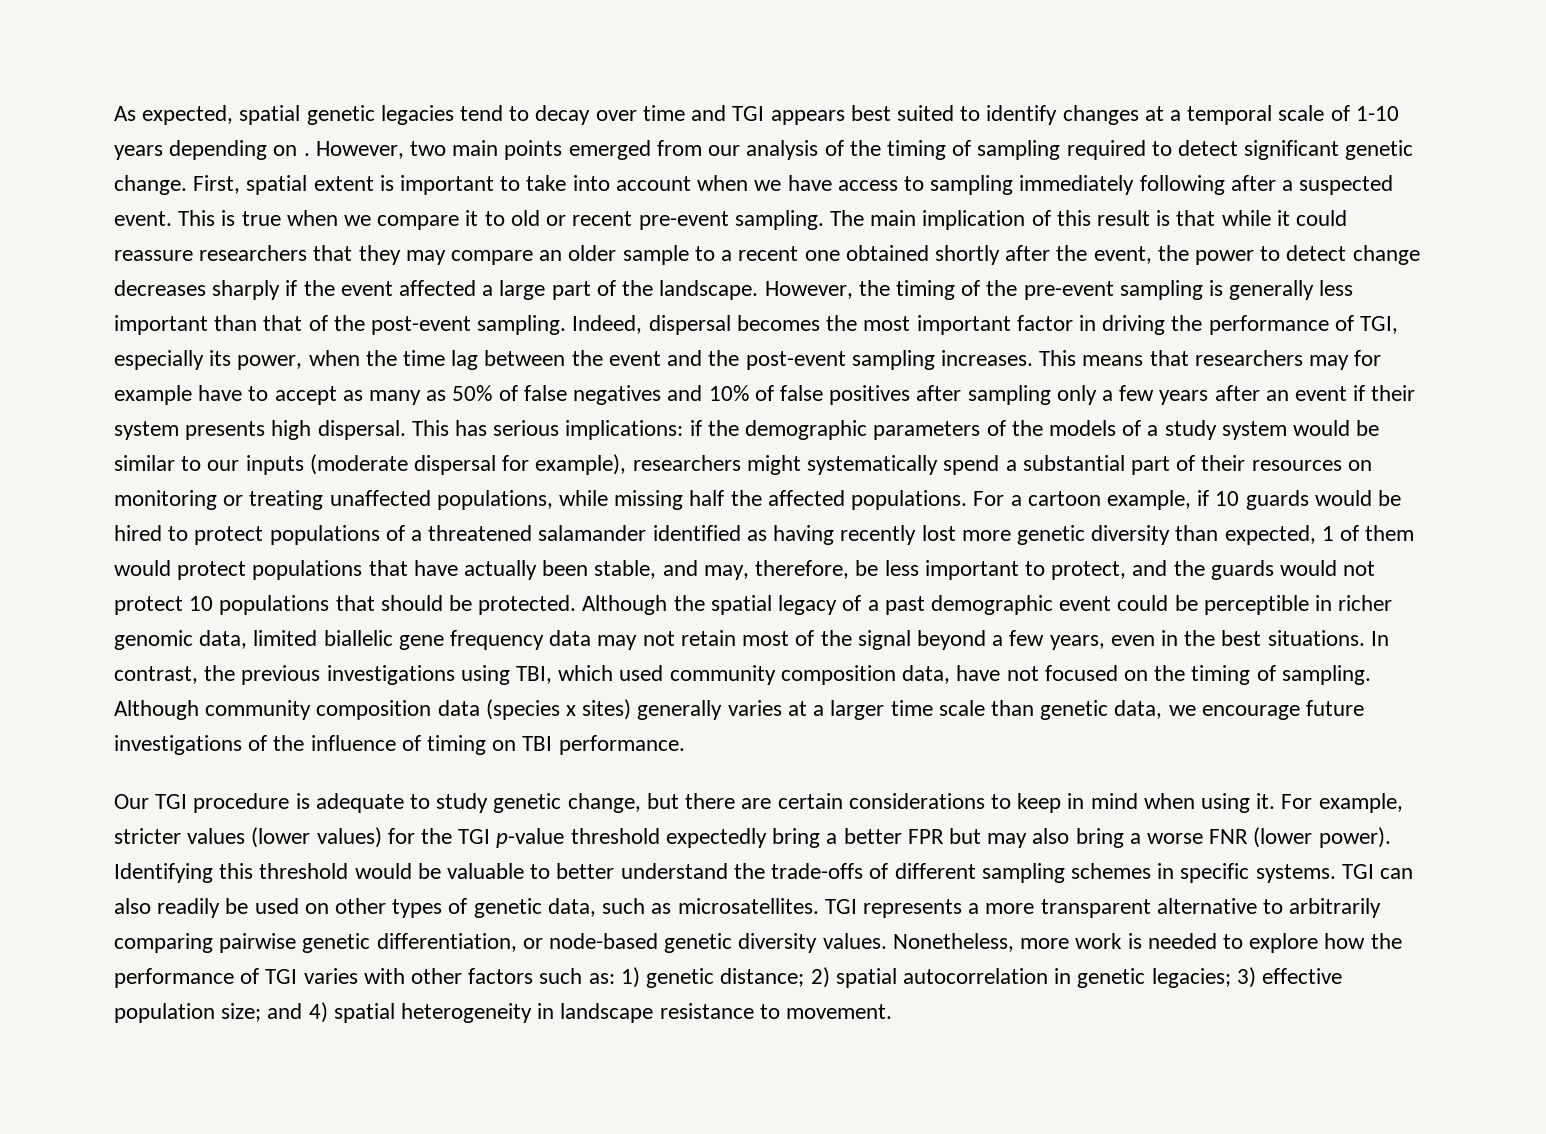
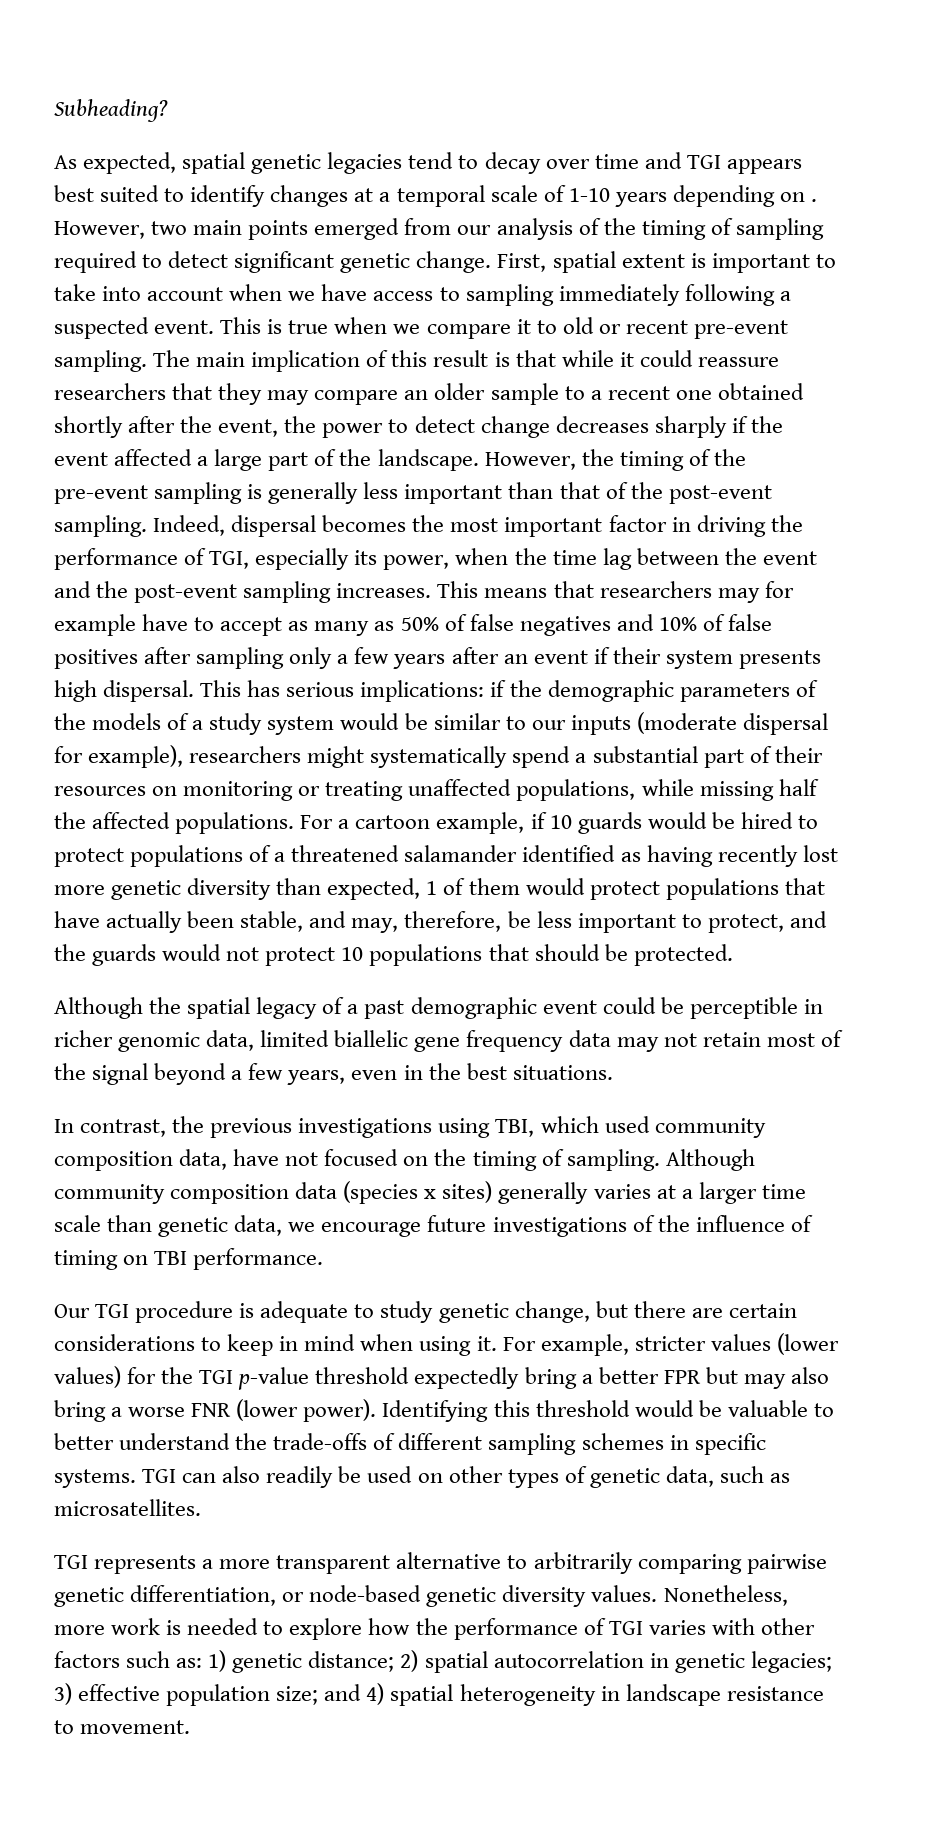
(114, 113) none -> [54,99,168,122] Subheading? //
[1230,175,1276,191] after -> (775, 295) none
(577, 605) none -> (733, 955) //
(1365, 638) none -> (613, 1072) //
(819, 906) none -> (201, 1507) //

